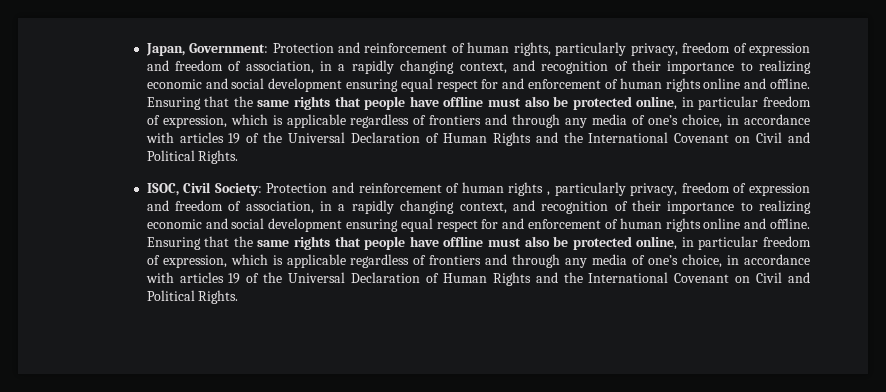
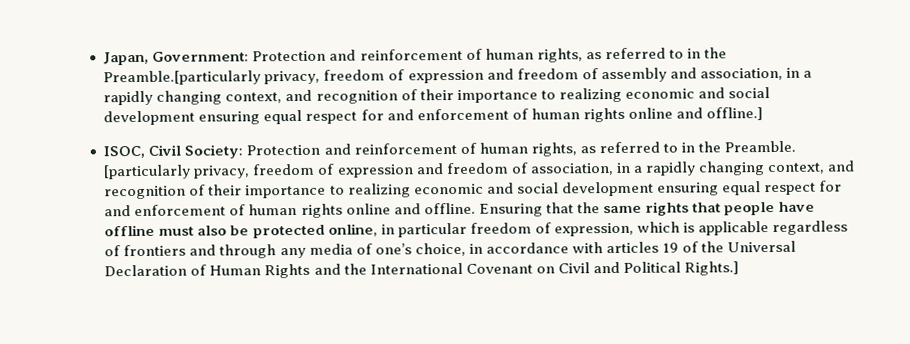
[555,42,627,56] particularly -> [585,47,727,60] [103,67,812,86] [103,87,770,106] [103,107,763,126] [103,140,797,159] [103,164,192,180] as referred to in the Preamble.[particularly privacy, freedom of expression and freedom of assembly and association, in a rapidly changing context, and recognition of their importance to realizing economic and social development ensuring equal respect for and enforcement of human rights online and offline.] // ISOC, Civil Society: Protection and reinforcement of human rights, as referred to in the Preamble. [particularly
[198,150,239,164] [146,182,810,196] [146,200,811,214] [146,218,811,232] [146,236,811,250] [146,254,810,268] [145,272,810,286] [146,290,239,304] Rights. // ISOC, Civil Society: Protection and reinforcement of human rights , particularly privacy, freedom of expression and freedom of association, in a rapidly changing context, and recognition of their importance to realizing economic and social development ensuring equal respect for and enforcement of human rights online and offline. Ensuring that the same rights that people have offline must also be protected online, in particular freedom of expression, which is applicable regardless of frontiers and through any media of one’s choice, in accordance with articles 19 of the Universal Declaration of Human Rights and the International Covenant on Civil and Political Rights. -> [683,261,739,276] Rights.]

